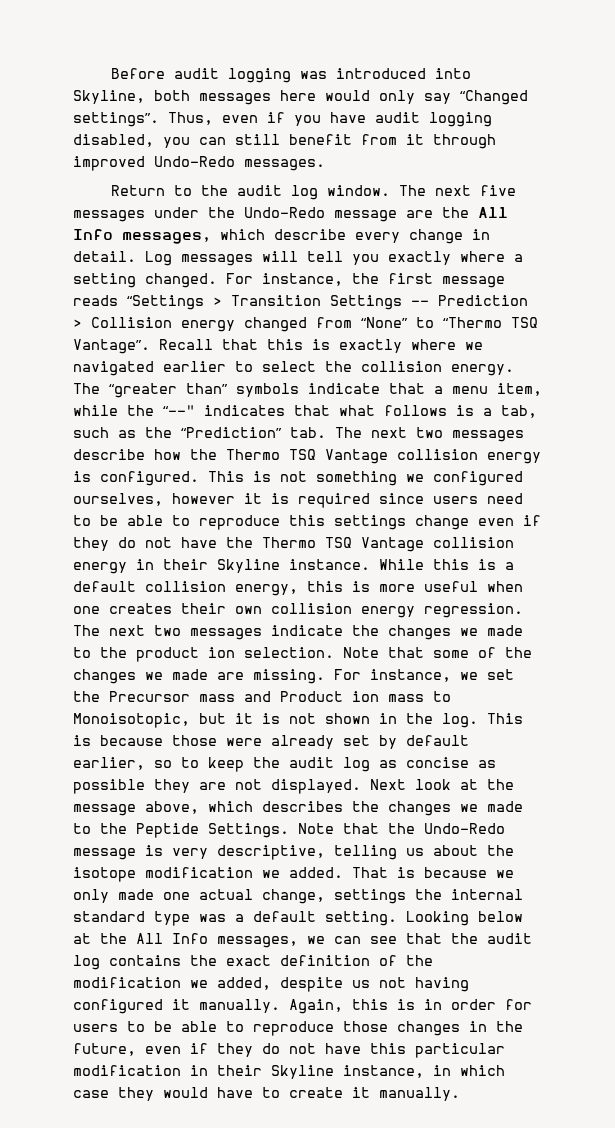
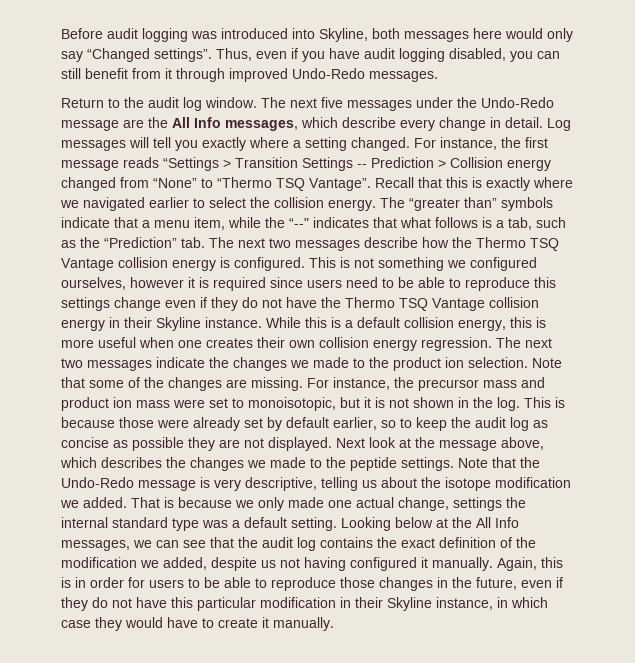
[145,669,208,680] we made -> (222, 384) none
[460,669,514,680] [73,691,190,702] we set the Precursor -> [394,377,479,391] the precursor
[280,691,343,702] Product -> [61,397,109,411] product
[433,691,451,702] [73,713,190,728] to Monoisotopic, -> [173,397,336,411] were set to monoisotopic,
[136,823,289,838] Peptide Settings. -> [350,457,454,471] peptide settings.

